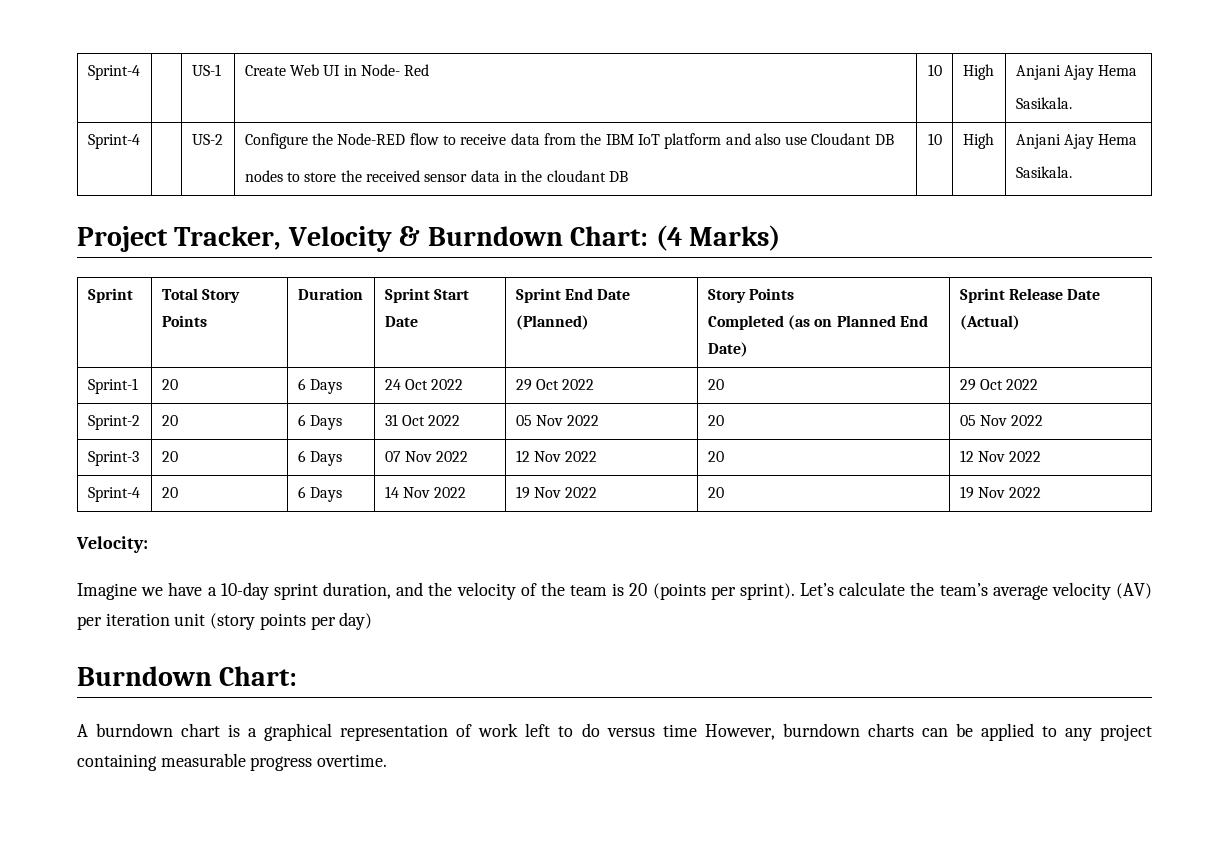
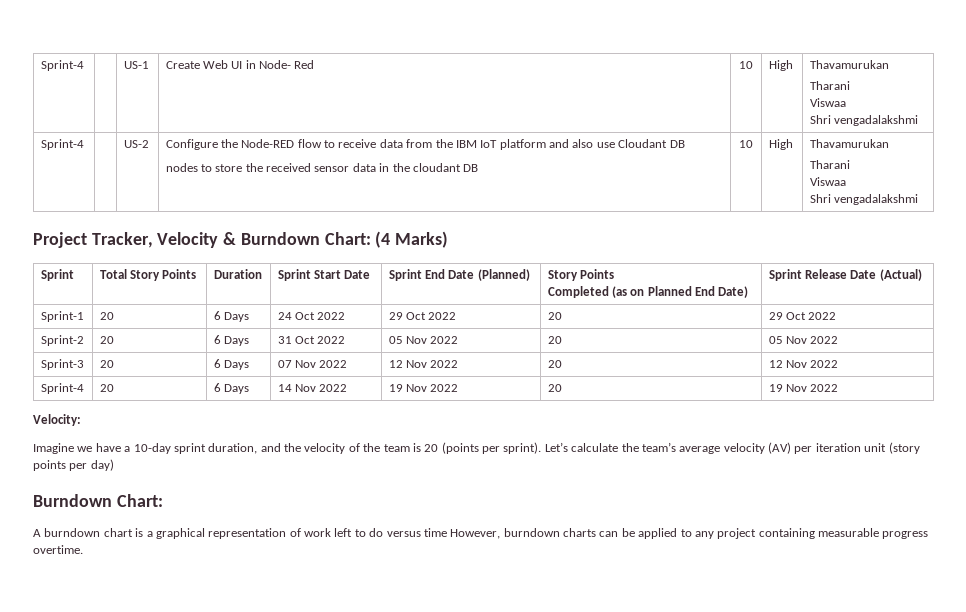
[1015,65,1138,80] [1015,97,1072,109] Anjani Ajay Hema // Sasikala. -> [809,60,889,69] [809,81,850,90] [809,98,846,107] [809,115,918,126] Thavamurukan // Tharani // Viswaa // Shri vengadalakshmi
[1015,134,1138,149] [1015,166,1072,178] Anjani Ajay Hema // Sasikala. -> [809,139,889,148] [809,160,850,169] [809,177,846,186] [809,194,918,205] Thavamurukan // Tharani // Viswaa // Shri vengadalakshmi

